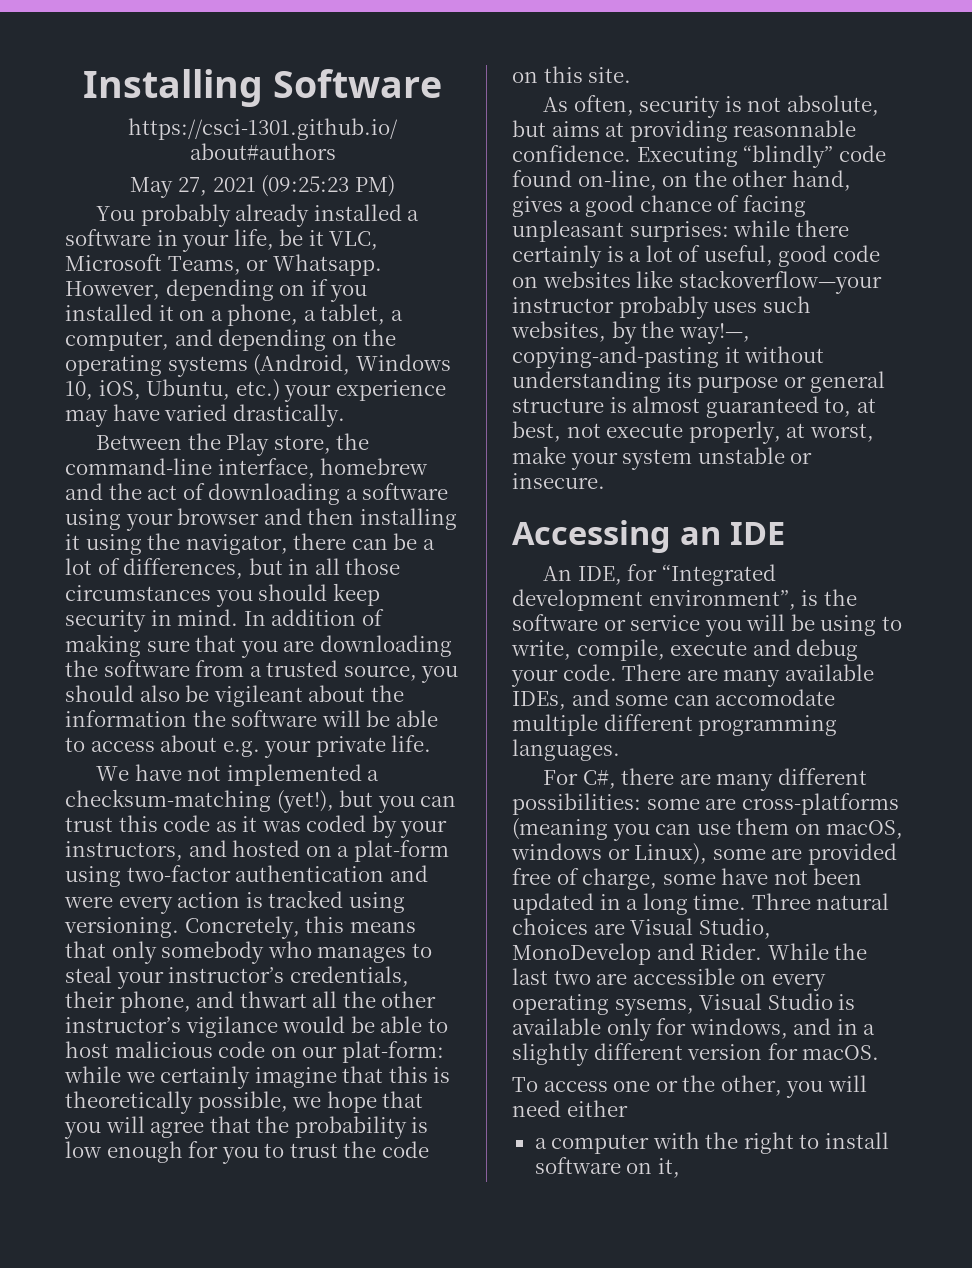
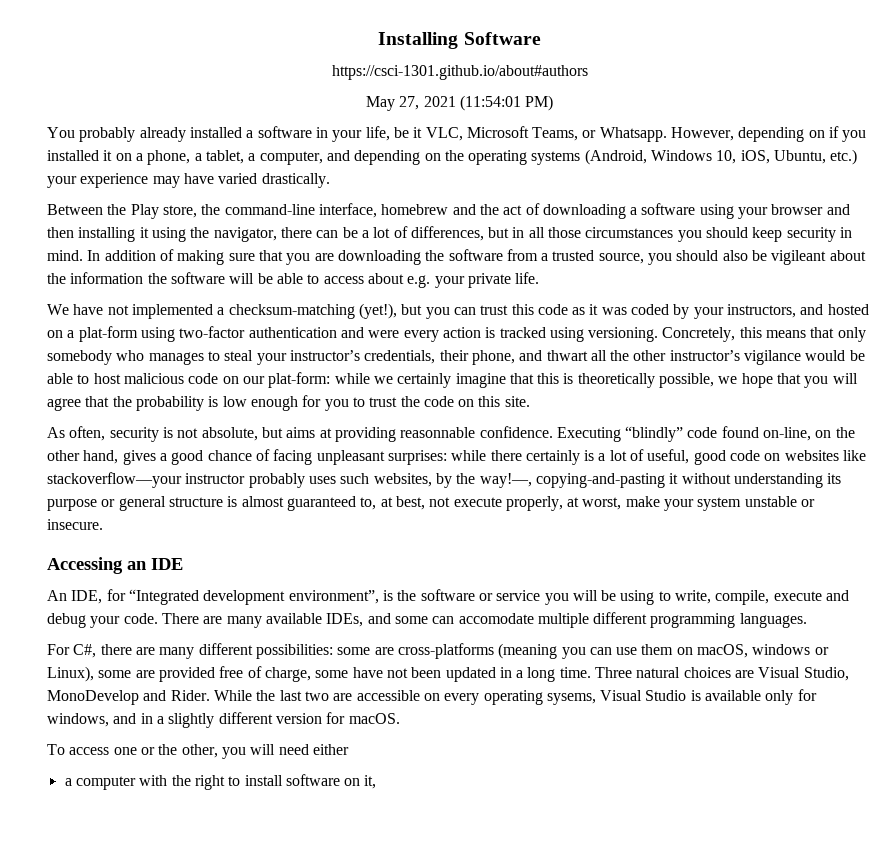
[261,175,350,197] (09:25:23 -> [459,95,521,111] (11:54:01

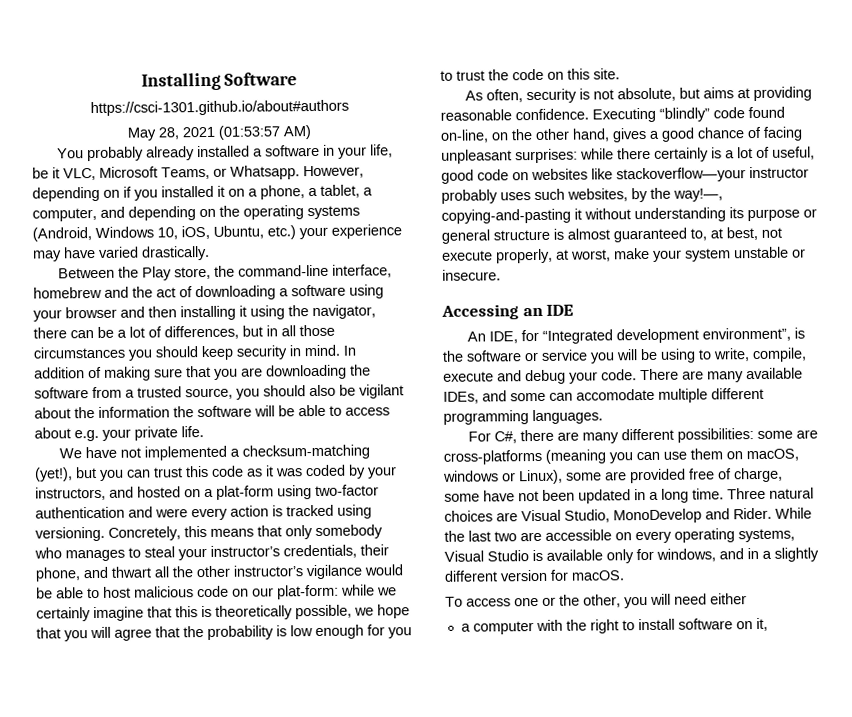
[399,95,554,111] 27, 2021 (11:54:01 PM) -> [158,125,312,140] 28, 2021 (01:53:57 AM)
[771,250,827,265] vigileant -> [359,384,404,399] vigilant
[400,427,476,438] reasonnable -> [440,109,512,121] reasonable
[546,693,596,705] sysems, -> [738,528,795,543] systems,

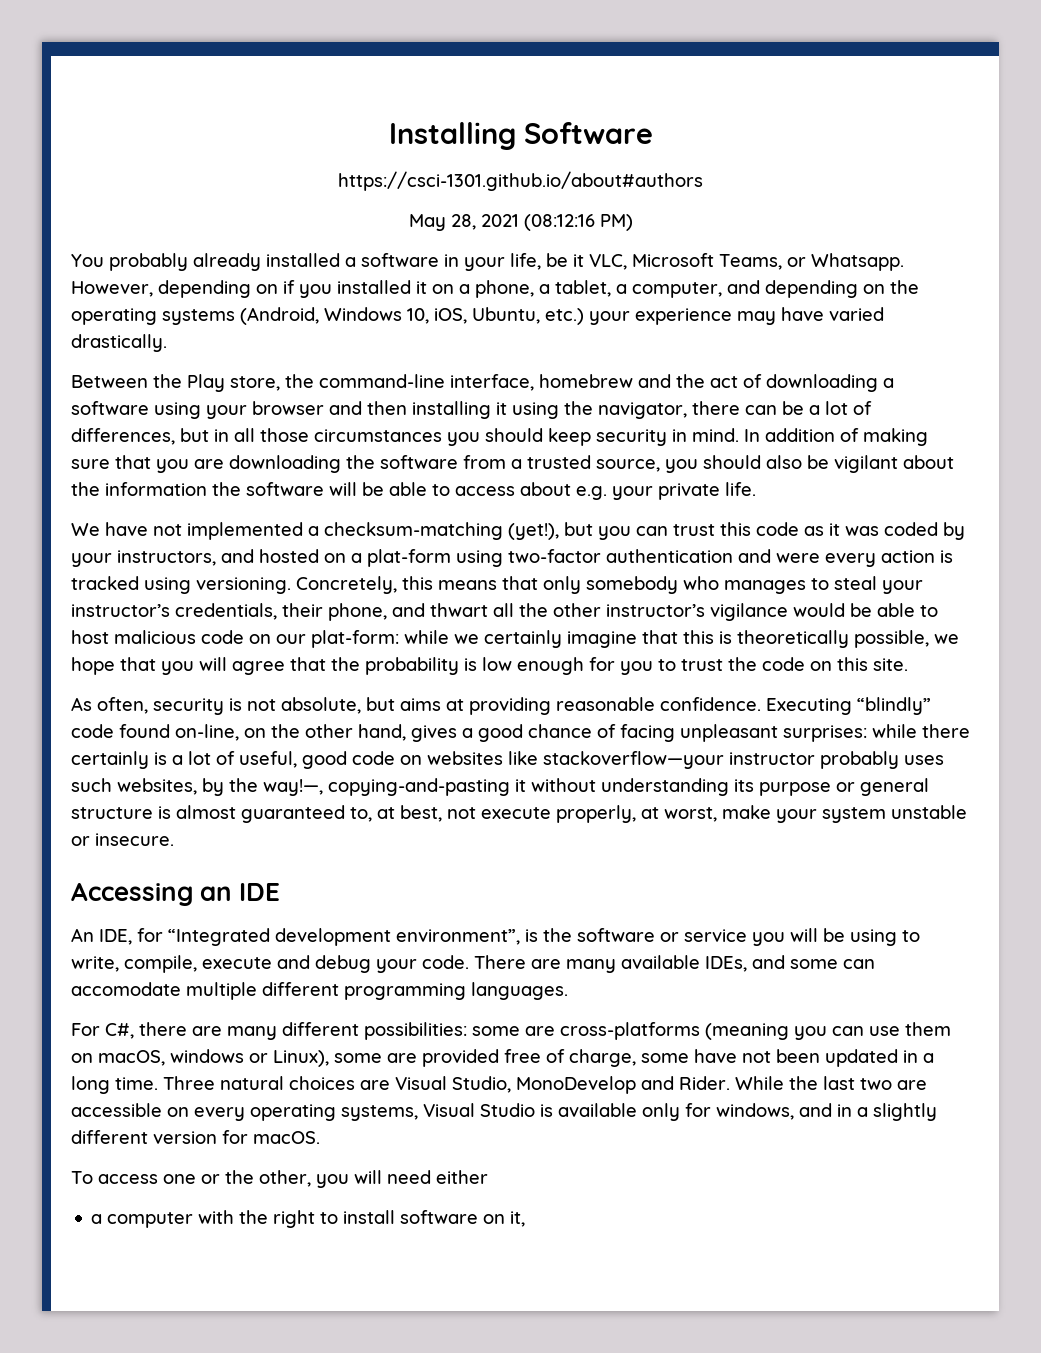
[218,125,312,140] (01:53:57 AM) -> [523,214,633,231] (08:12:16 PM)

